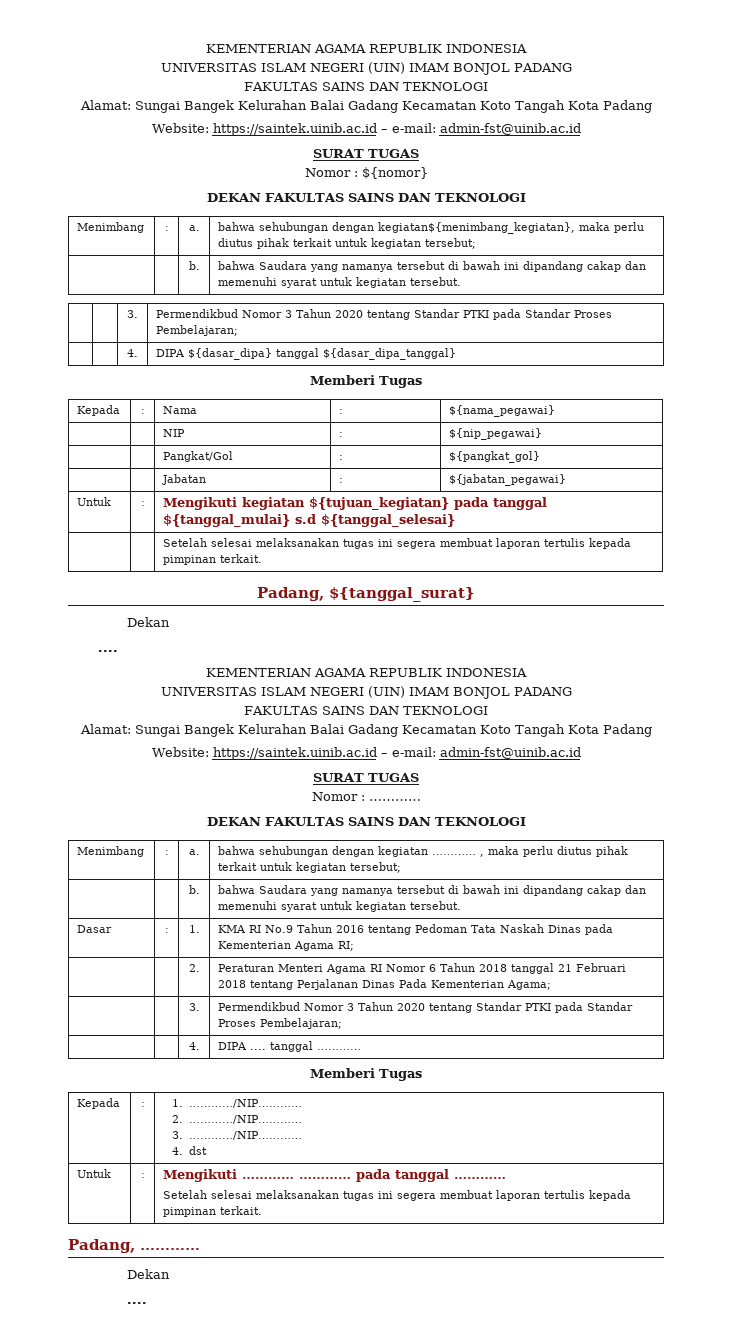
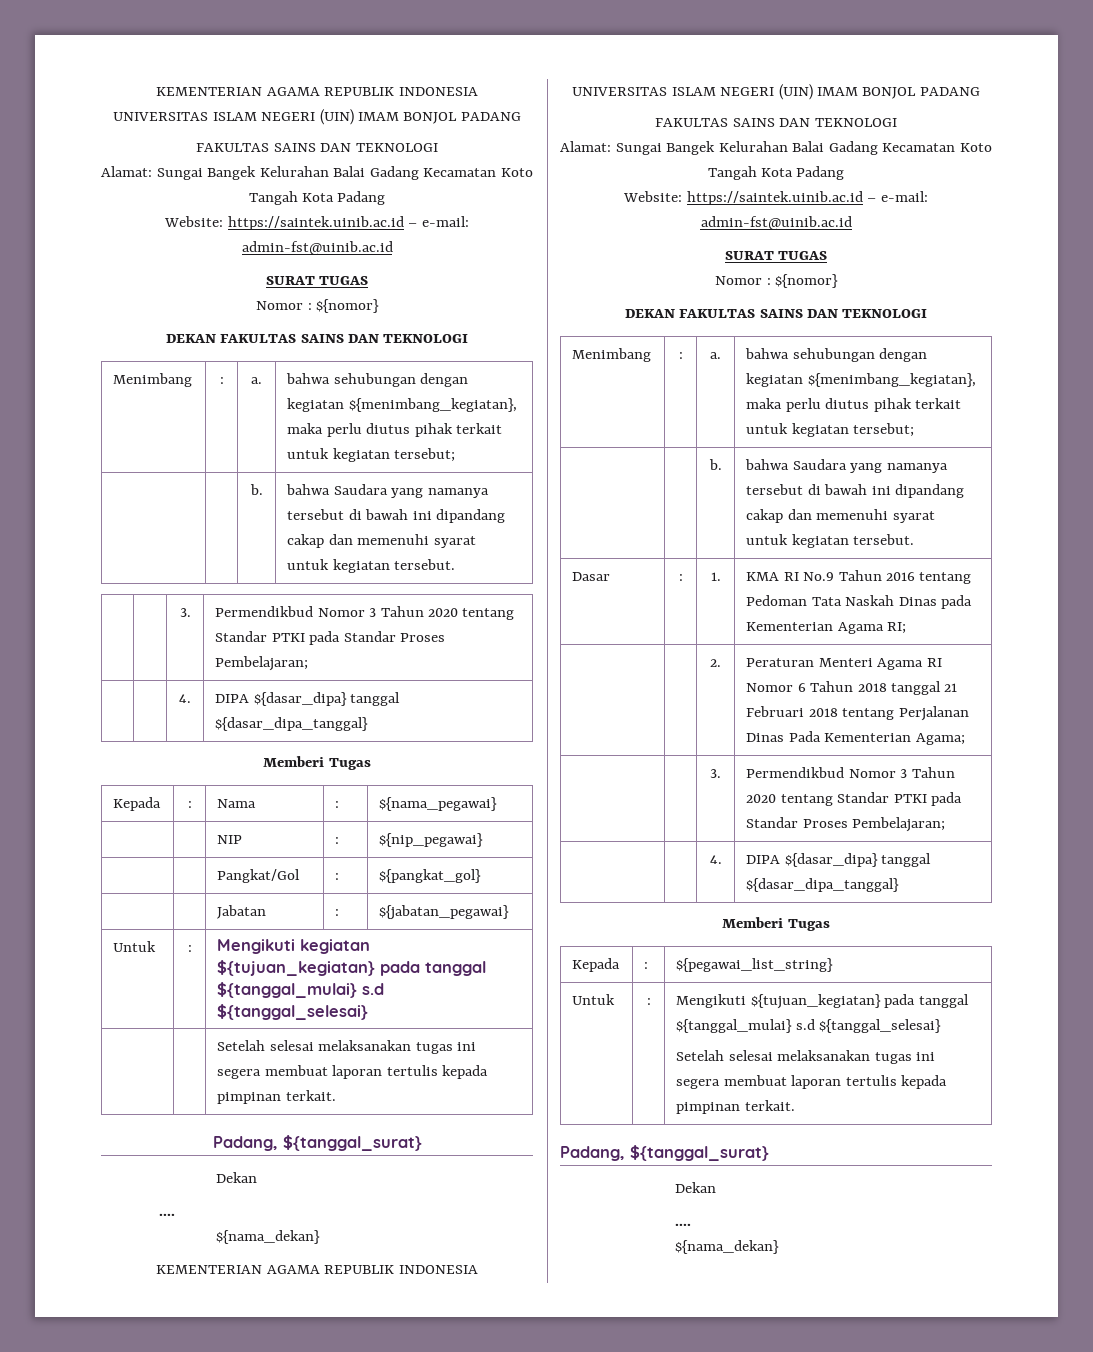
[378,222,576,234] kegiatan${menimbang_kegiatan}, -> [287,398,517,412] kegiatan ${menimbang_kegiatan},
(118, 651) none -> [216,1230,321,1244] // ${nama_dekan}
[368,799,421,801] ………… -> [774,274,838,288] ${nomor}
[432,854,485,857] ………… , -> [807,373,976,387] ${menimbang_kegiatan},
[250,1041,362,1052] [310,1068,423,1081] [77,1098,121,1109] [140,1102,145,1107] [172,1099,302,1108] [172,1115,302,1124] [172,1131,302,1140] [172,1146,207,1155] [77,1169,112,1178] [140,1173,145,1178] [163,1169,507,1182] .... tanggal ………… // Memberi Tugas // Kepada | : | 1. …………/NIP………… // 2. …………/NIP………… // 3. …………/NIP………… // 4. dst // Untuk | : | Mengikuti ………… ………… pada tanggal ………… -> [784,853,932,867] [746,878,900,892] [722,917,830,931] [572,958,621,972] [644,962,649,969] [676,958,834,972] [572,994,616,1005] [646,998,651,1005] [676,994,969,1009] [676,1019,942,1033] ${dasar_dipa} tanggal ${dasar_dipa_tanggal} // Memberi Tugas // Kepada | : | ${pegawai_list_string} // Untuk | : | Mengikuti ${tujuan_kegiatan} pada tanggal ${tanggal_mulai} s.d ${tanggal_selesai}
[140,1248,200,1250] [127,1269,171,1279] [127,1302,148,1304] ………… // Dekan // .... -> [630,1145,769,1161] [675,1182,717,1193] [675,1223,692,1226] [675,1240,780,1254] ${tanggal_surat} // Dekan // .... // ${nama_dekan}

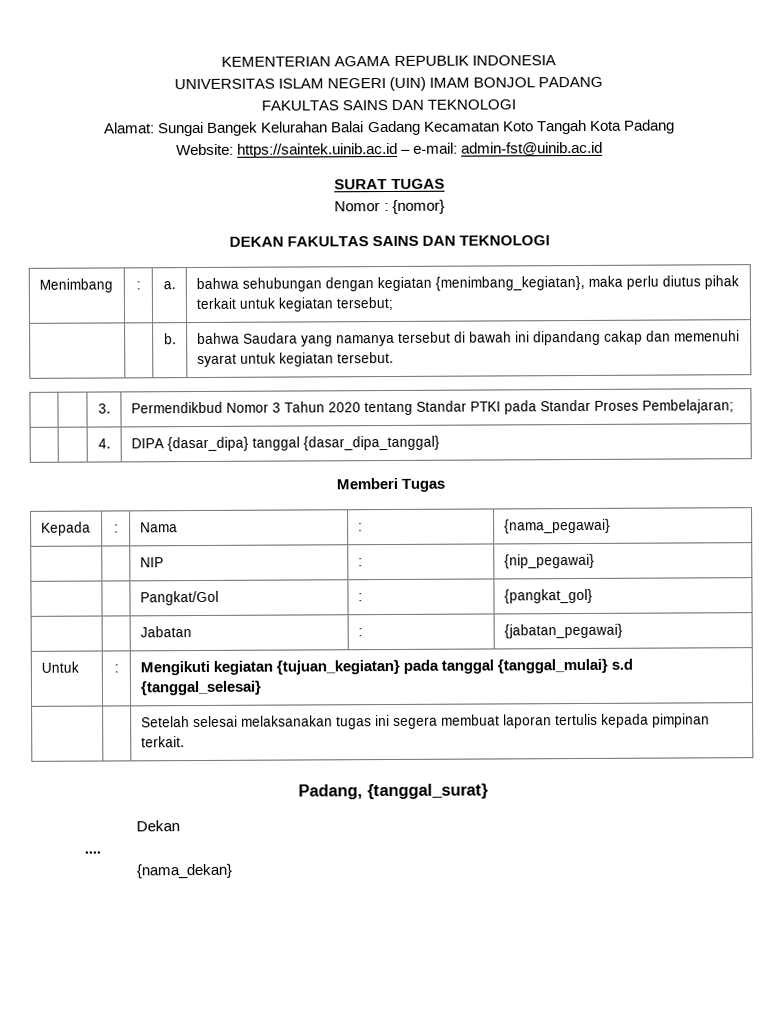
[315,299,379,313] ${nomor} -> [391,199,445,214] {nomor}
[348,398,517,412] ${menimbang_kegiatan}, -> [434,275,585,291] {menimbang_kegiatan},
[253,692,401,706] [215,717,369,731] ${dasar_dipa} tanggal ${dasar_dipa_tanggal} -> [166,435,440,452] {dasar_dipa} tanggal {dasar_dipa_tanggal}
[379,797,498,811] ${nama_pegawai} -> [503,518,611,534] {nama_pegawai}
[379,833,484,847] ${nip_pegawai} -> [503,553,595,569] {nip_pegawai}
[379,869,482,883] ${pangkat_gol} -> [503,588,593,604] {pangkat_gol}
[379,905,510,920] ${jabatan_pegawai} -> [503,623,623,639] {jabatan_pegawai}
[217,960,487,976] [217,982,385,998] [217,1004,369,1020] ${tujuan_kegiatan} pada tanggal ${tanggal_mulai} s.d ${tanggal_selesai} -> [275,658,633,675] [139,680,261,696] {tujuan_kegiatan} pada tanggal {tanggal_mulai} s.d {tanggal_selesai}
[282,1135,422,1151] [216,1172,258,1183] [158,1213,175,1216] [216,1230,321,1244] [156,1265,478,1274] [572,84,980,100] [655,118,897,127] [560,141,992,155] [707,166,845,180] [623,191,928,205] [700,216,852,230] [724,251,828,260] [715,274,838,288] [624,309,928,318] [572,348,652,362] [678,352,683,359] [710,352,721,359] [745,348,928,362] [746,373,976,387] [746,398,961,412] [746,423,915,437] [708,459,722,470] [745,459,948,473] [746,484,964,498] [746,509,935,523] [746,534,915,548] [572,572,611,581] [678,574,683,581] [710,572,721,581] [746,570,972,584] [746,595,972,609] [746,622,907,634] [710,659,721,667] [746,658,942,670] [746,681,958,695] [746,706,969,721] [746,731,965,745] [710,769,721,778] [746,767,955,778] [746,792,962,806] [746,817,946,832] [709,855,722,864] [746,853,932,867] [746,878,900,892] [722,917,830,931] [572,958,621,972] [644,962,649,969] [676,958,834,972] [572,994,616,1005] [646,998,651,1005] [676,994,969,1009] [676,1019,942,1033] [676,1050,935,1064] [676,1075,947,1089] [676,1100,795,1114] [560,1145,769,1161] [675,1182,717,1193] [675,1223,692,1226] [675,1240,780,1254] ${tanggal_surat} // Dekan // .... // ${nama_dekan} // KEMENTERIAN AGAMA REPUBLIK INDONESIA // UNIVERSITAS ISLAM NEGERI (UIN) IMAM BONJOL PADANG // FAKULTAS SAINS DAN TEKNOLOGI // Alamat: Sungai Bangek Kelurahan Balai Gadang Kecamatan Koto Tangah Kota Padang // Website: https://saintek.uinib.ac.id – e-mail: admin-fst@uinib.ac.id // SURAT TUGAS // Nomor : ${nomor} // DEKAN FAKULTAS SAINS DAN TEKNOLOGI // Menimbang | : | a. | bahwa sehubungan dengan kegiatan ${menimbang_kegiatan}, maka perlu diutus pihak terkait untuk kegiatan tersebut; // | | b. | bahwa Saudara yang namanya tersebut di bawah ini dipandang cakap dan memenuhi syarat untuk kegiatan tersebut. // Dasar | : | 1. | KMA RI No.9 Tahun 2016 tentang Pedoman Tata Naskah Dinas pada Kementerian Agama RI; // | | 2. | Peraturan Menteri Agama RI Nomor 6 Tahun 2018 tanggal 21 Februari 2018 tentang Perjalanan Dinas Pada Kementerian Agama; // | | 3. | Permendikbud Nomor 3 Tahun 2020 tentang Standar PTKI pada Standar Proses Pembelajaran; // | | 4. | DIPA ${dasar_dipa} tanggal ${dasar_dipa_tanggal} // Memberi Tugas // Kepada | : | ${pegawai_list_string} // Untuk | : | Mengikuti ${tujuan_kegiatan} pada tanggal ${tanggal_mulai} s.d ${tanggal_selesai} // Setelah selesai melaksanakan tugas ini segera membuat laporan tertulis kepada pimpinan terkait. // Padang, ${tanggal_surat} // Dekan // .... // ${nama_dekan} -> [366,783,489,800] [136,820,181,832] [83,850,101,854] [136,863,233,879] {tanggal_surat} // Dekan // .... // {nama_dekan}

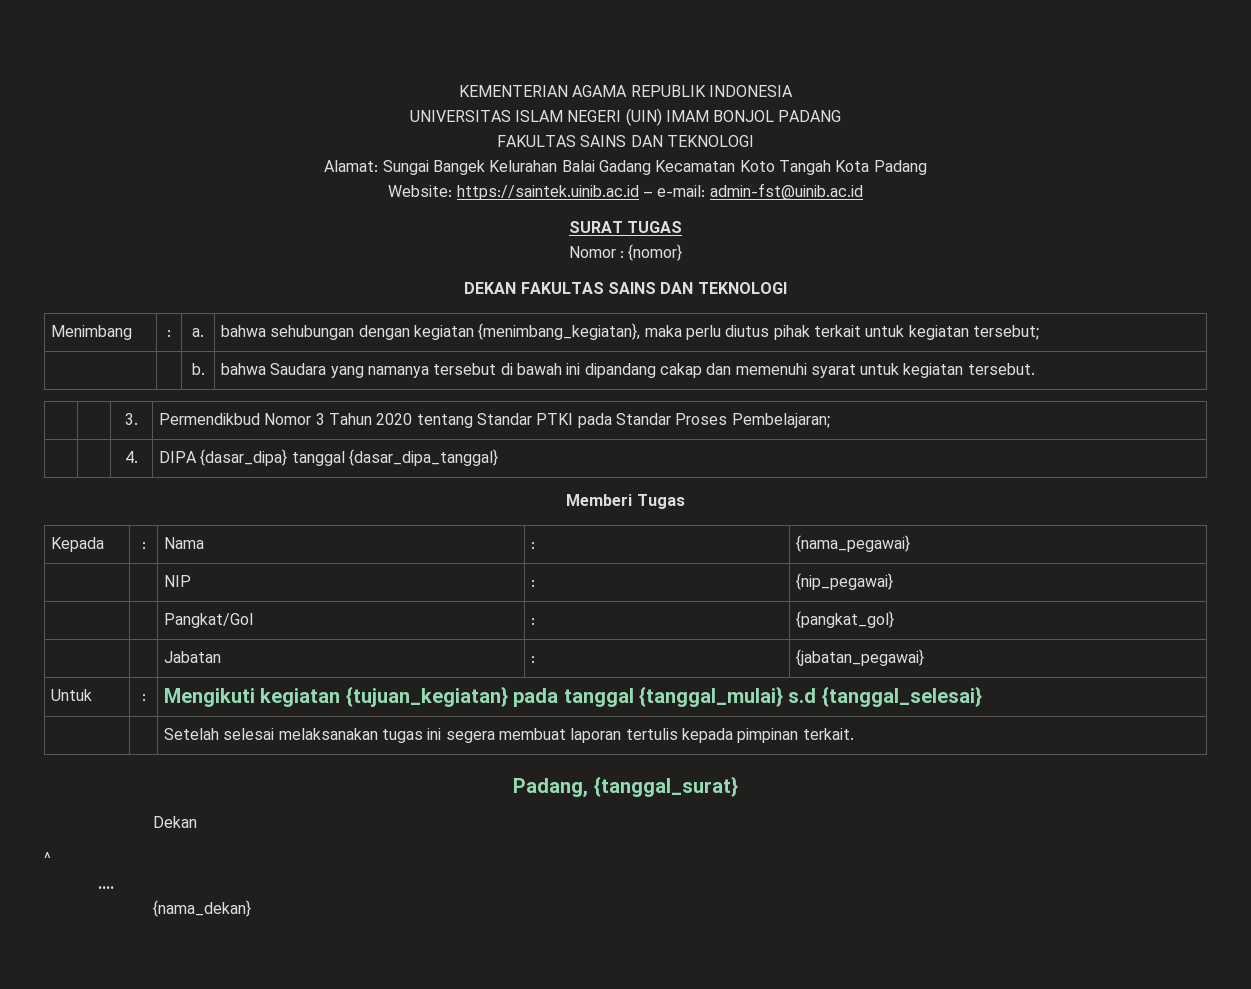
(181, 826) none -> [44,852,51,864] // ^

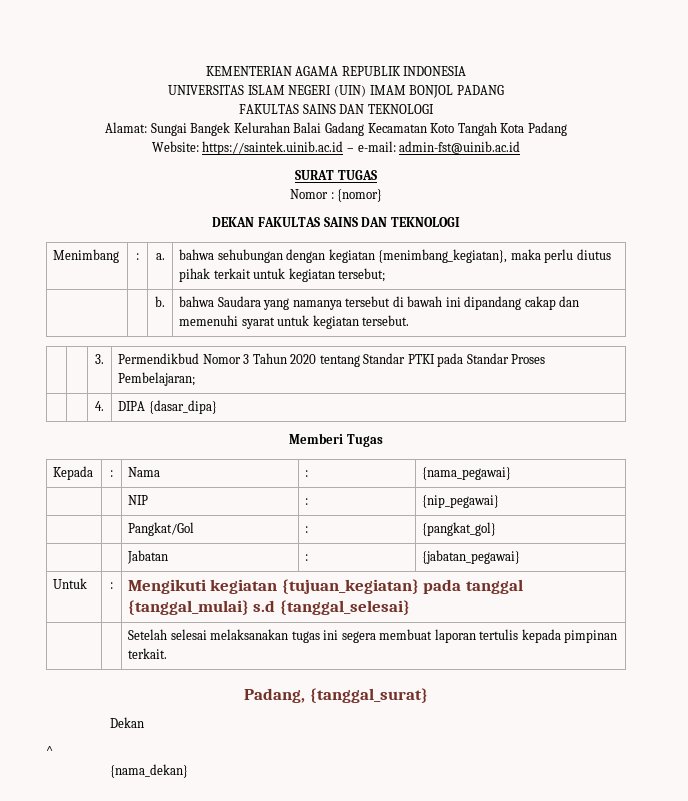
[291,449,498,466] tanggal {dasar_dipa_tanggal} -> (217, 407) none
[98,886,115,889] // .... -> (53, 751) none

